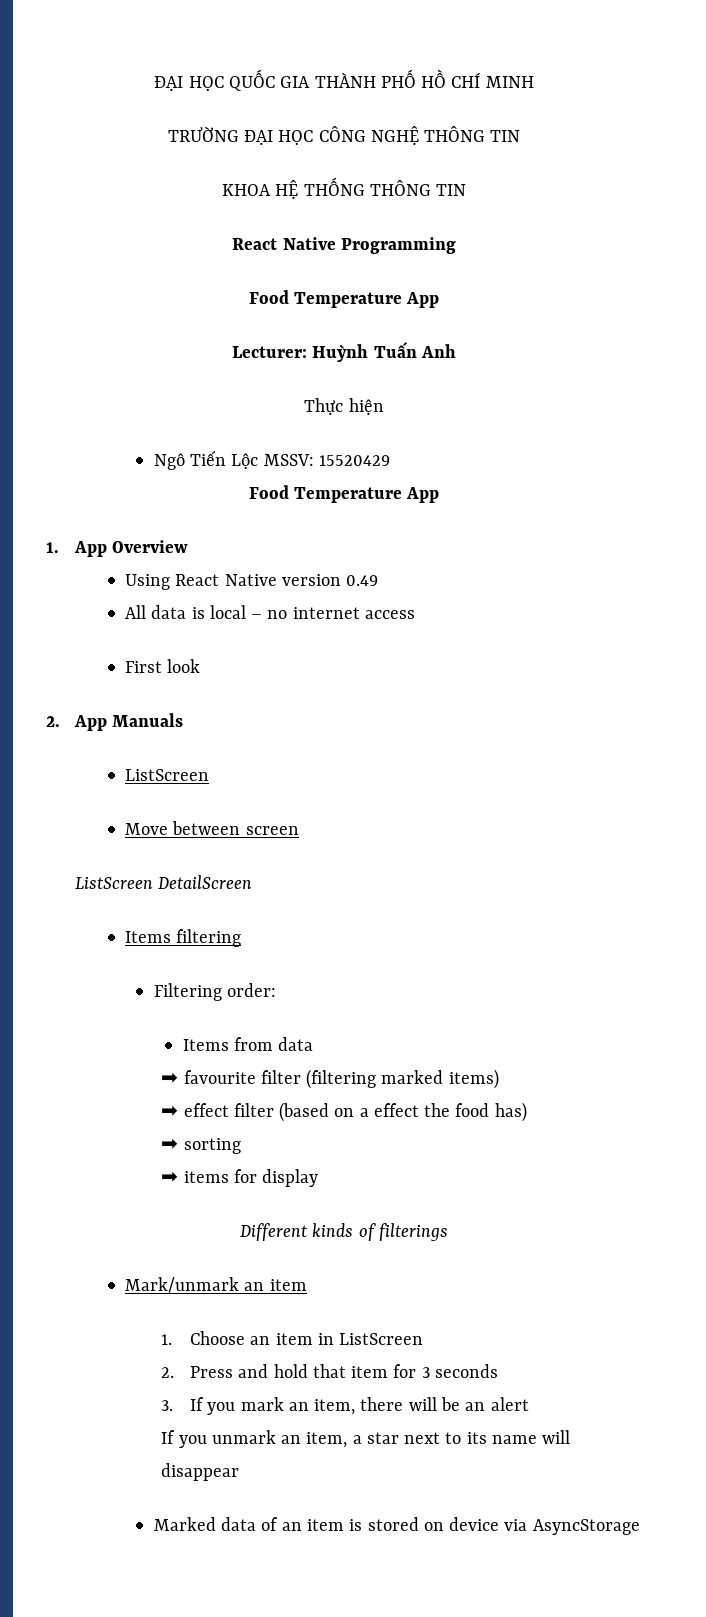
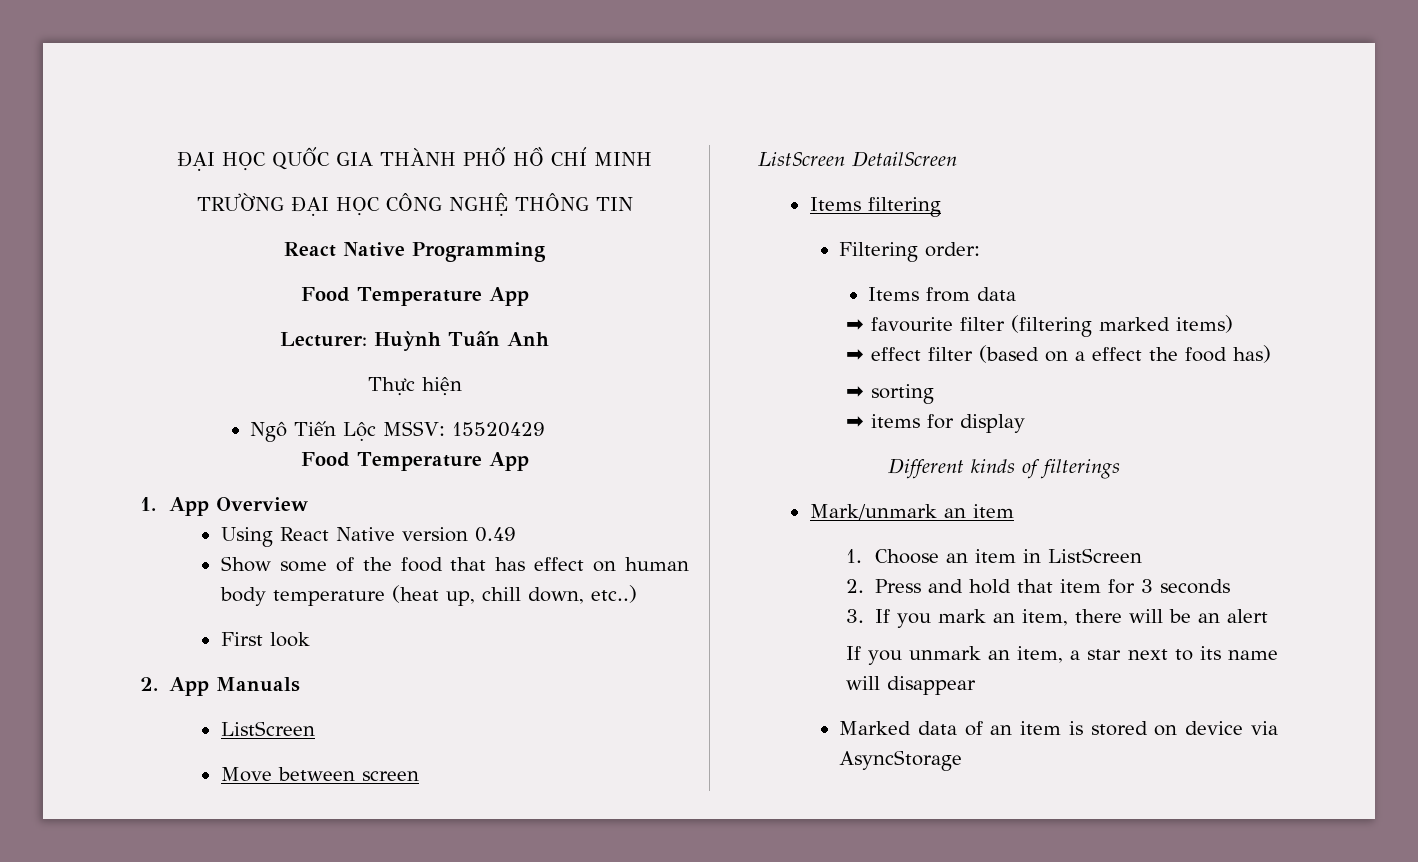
[221,177,467,199] // KHOA HỆ THỐNG THÔNG TIN -> (633, 204) none
[125,605,415,619] All data is local – no internet access -> [220,556,689,572] [219,585,637,606] Show some of the food that has effect on human body temperature (heat up, chill down, etc..)

